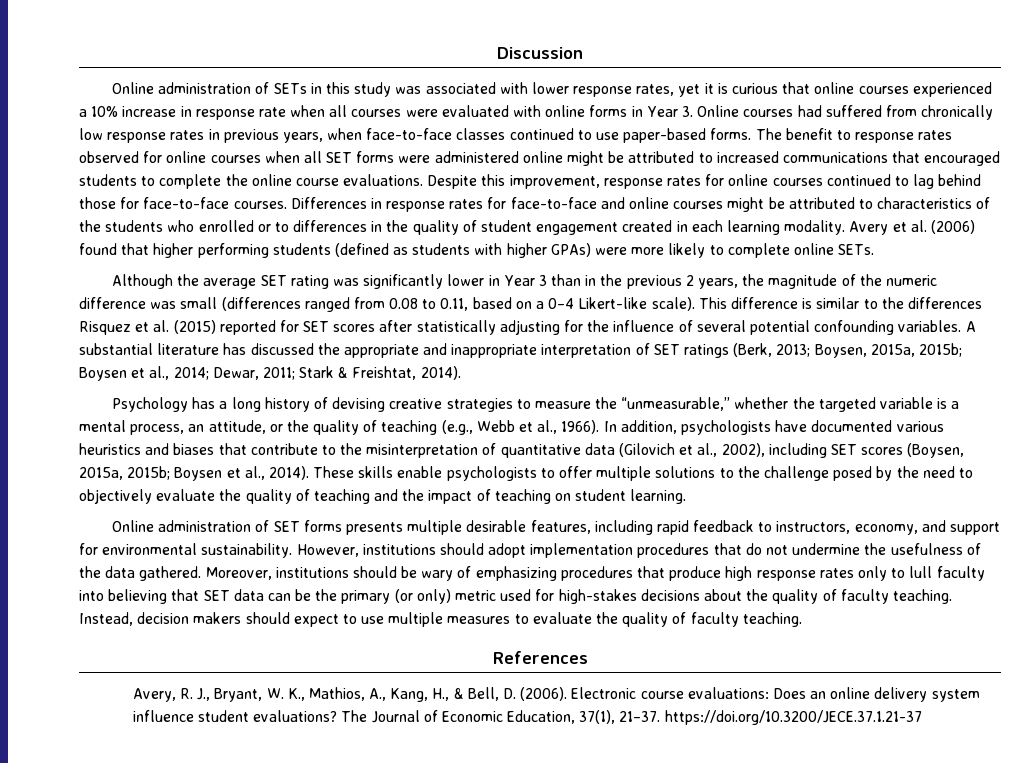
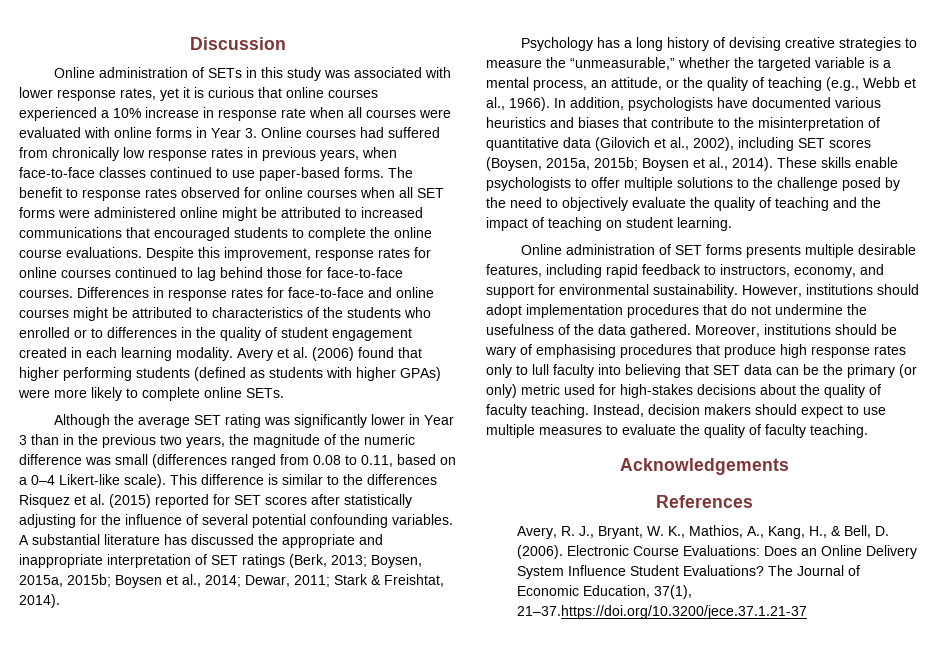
[685,275,694,286] 2 -> [160,435,182,445] two
[475,566,557,581] emphasizing -> [536,344,616,358] emphasising
(802, 619) none -> [620,458,789,475] // Acknowledgements
[640,687,980,702] [132,710,338,722] course evaluations: Does an online delivery system influence student evaluations? -> [633,545,918,559] [517,565,765,579] Course Evaluations: Does an Online Delivery System Influence Student Evaluations?
[619,710,922,725] 21–37. https://doi.org/10.3200/JECE.37.1.21-37 -> [517,605,808,619] 21–37.https://doi.org/10.3200/jece.37.1.21-37

